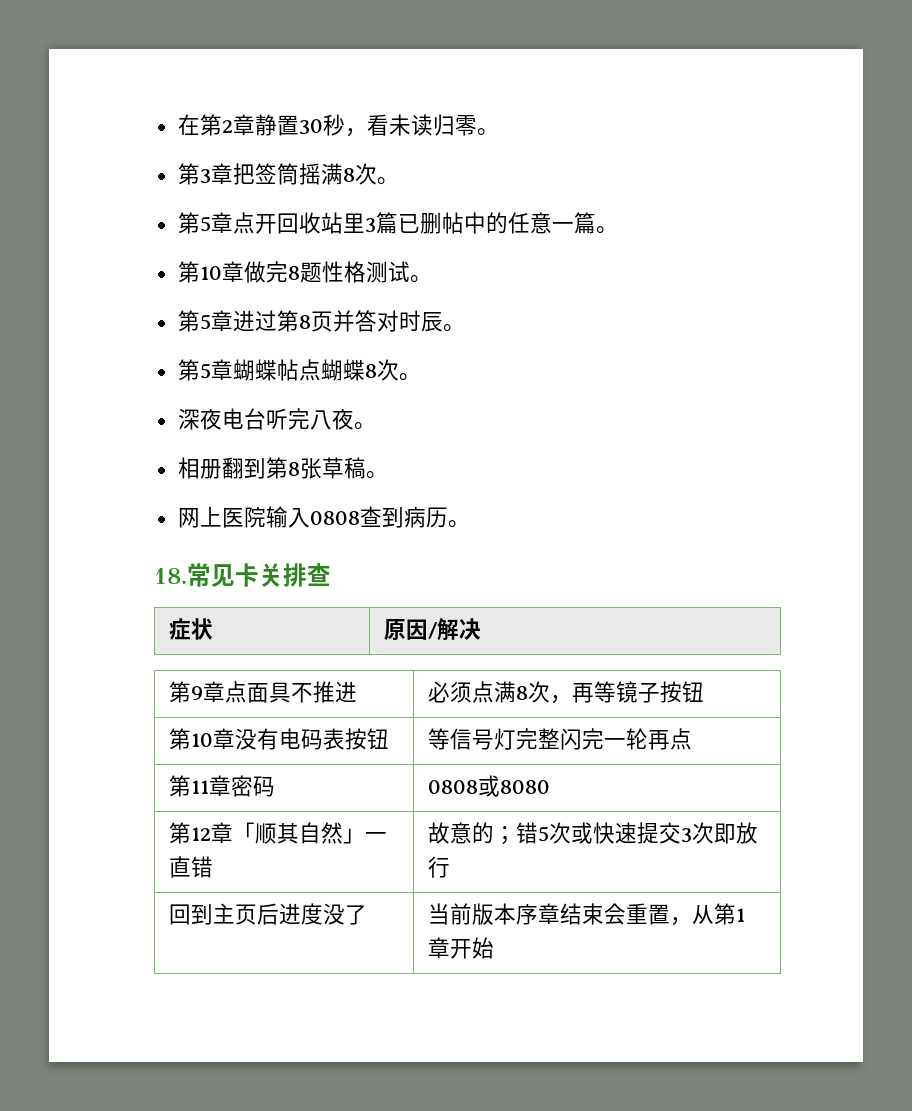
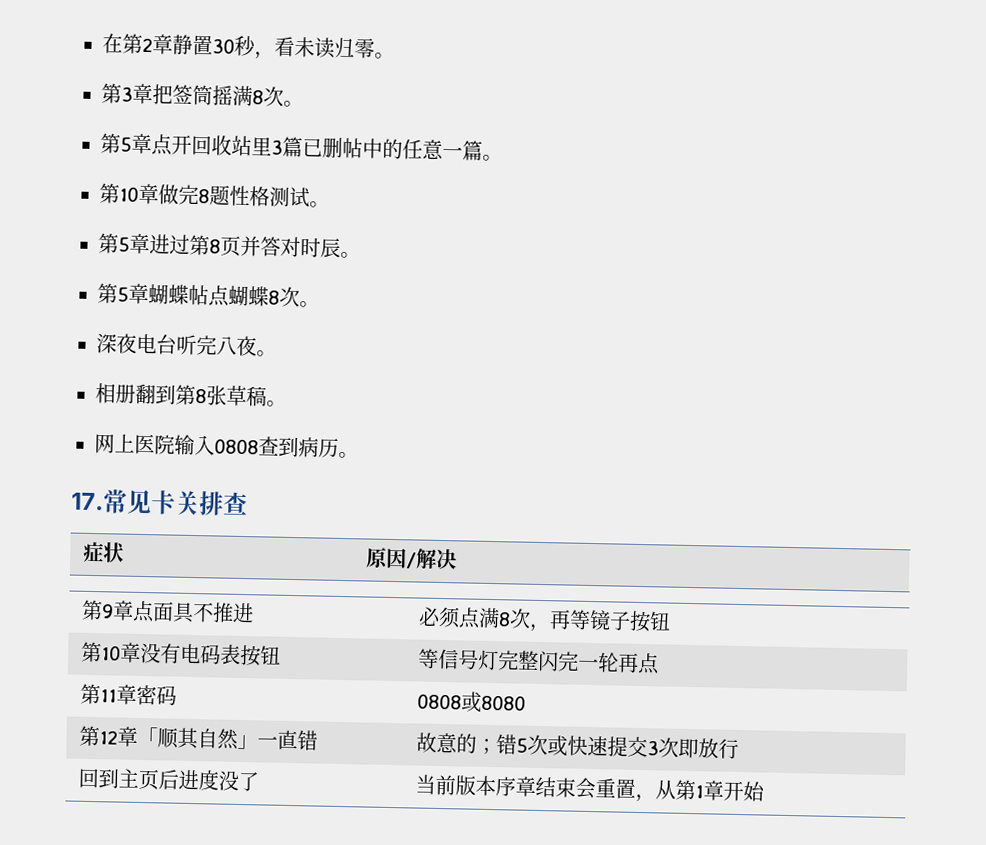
[154,568,187,584] 18. -> [71,492,104,511] 17.

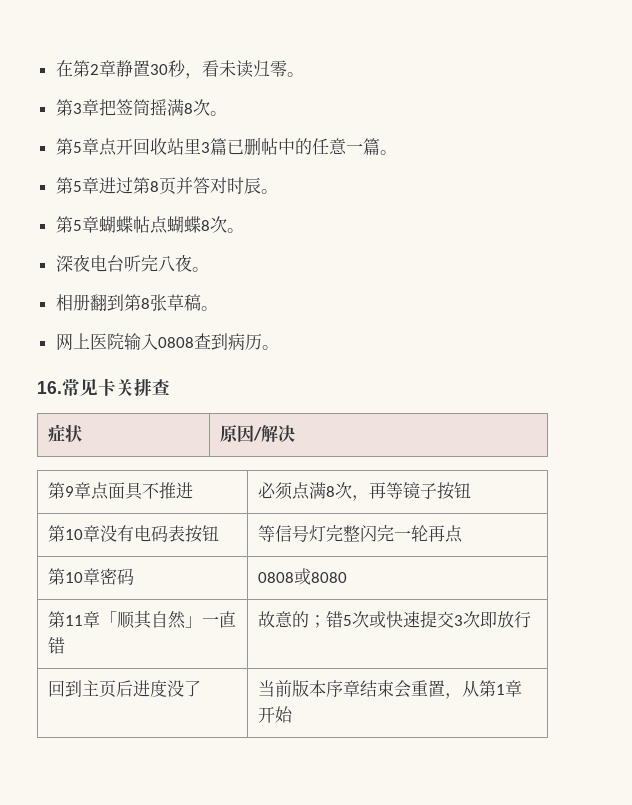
[99,183,330,208] // 第10章做完8题性格测试。 -> (397, 152) none
[71,492,104,511] 17. -> [37,381,62,394] 16.
[99,689,117,703] 11 -> [64,572,83,583] 10
[98,730,118,745] 12 -> [64,615,83,626] 11

